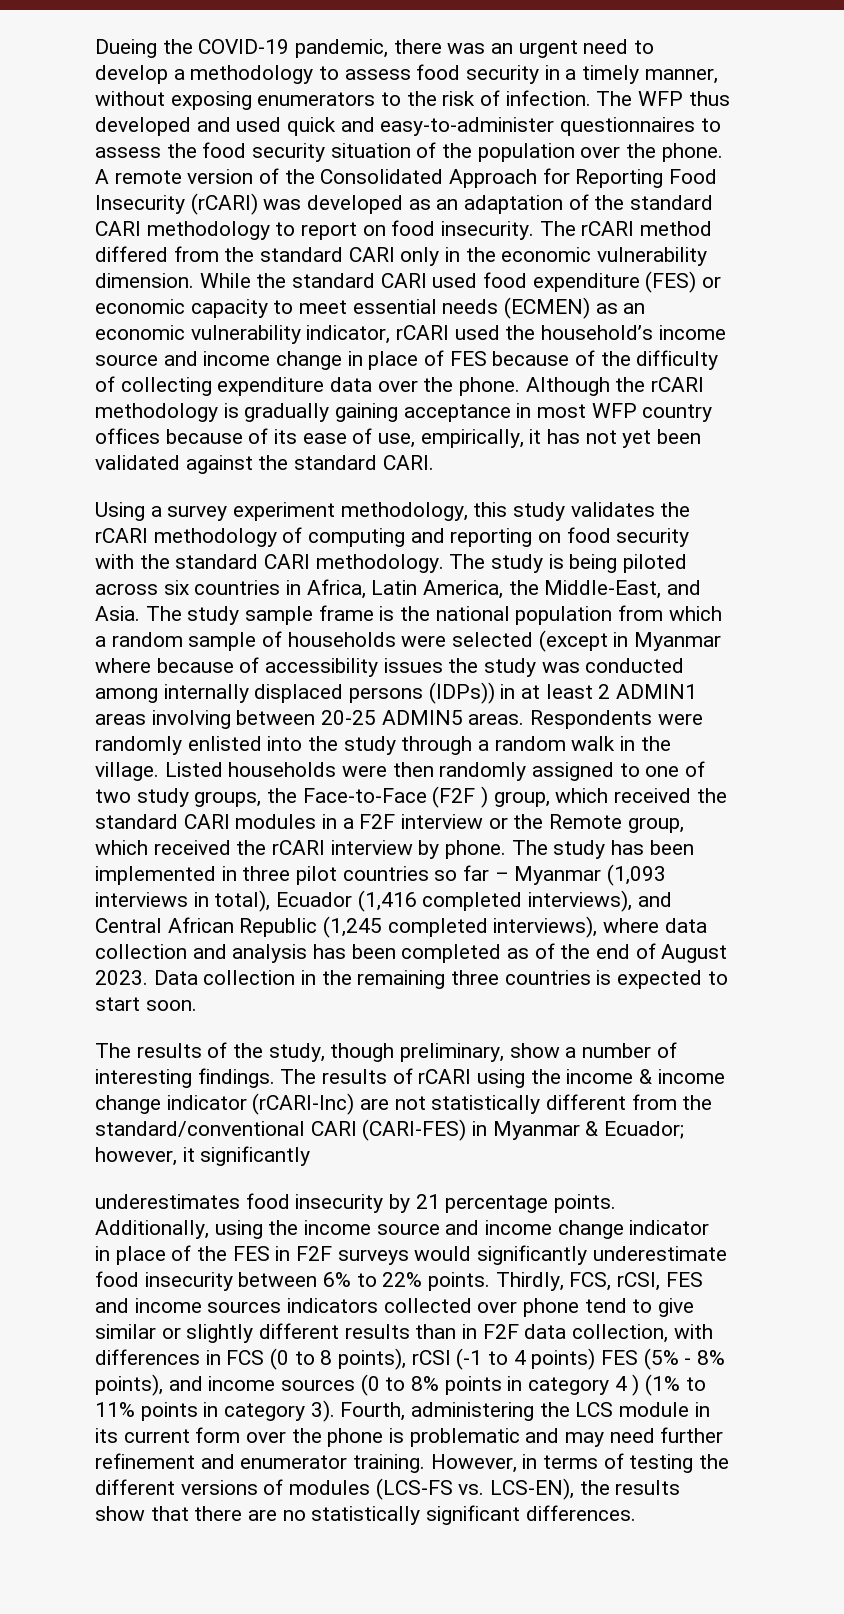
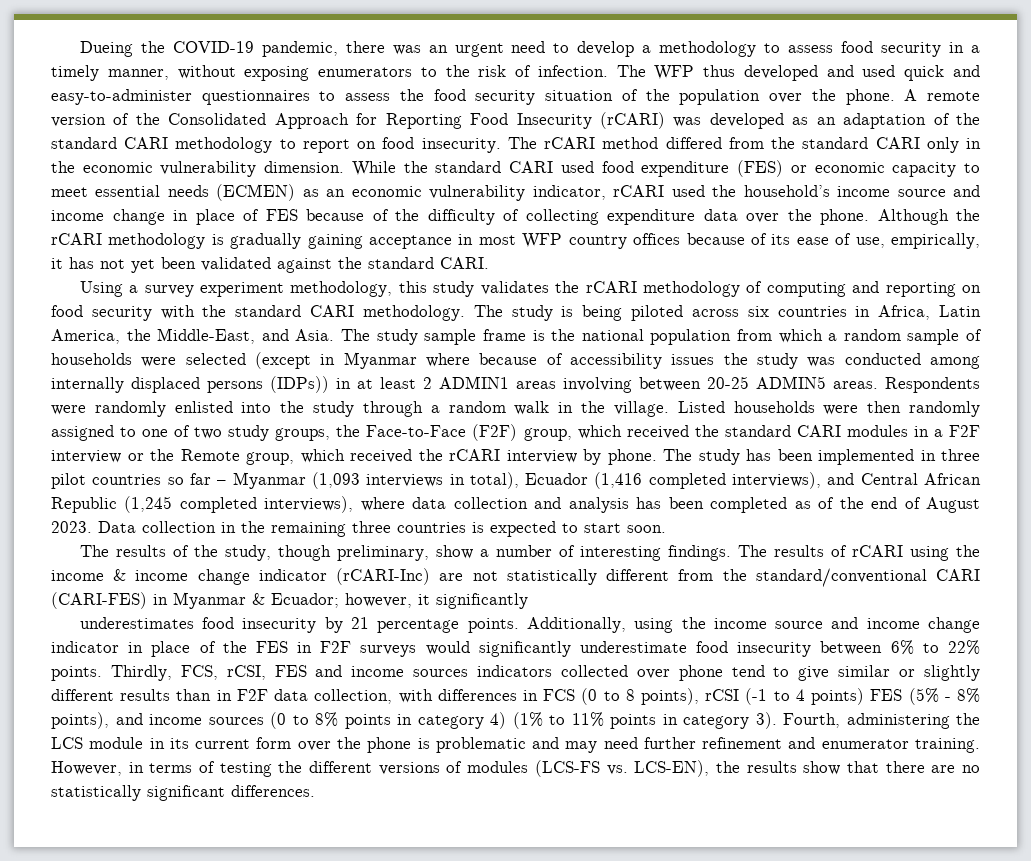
[432,786,489,808] (F2F ) -> [472,424,518,441] (F2F)
[614,1374,640,1396] 4 ) -> [490,712,506,729] 4)

